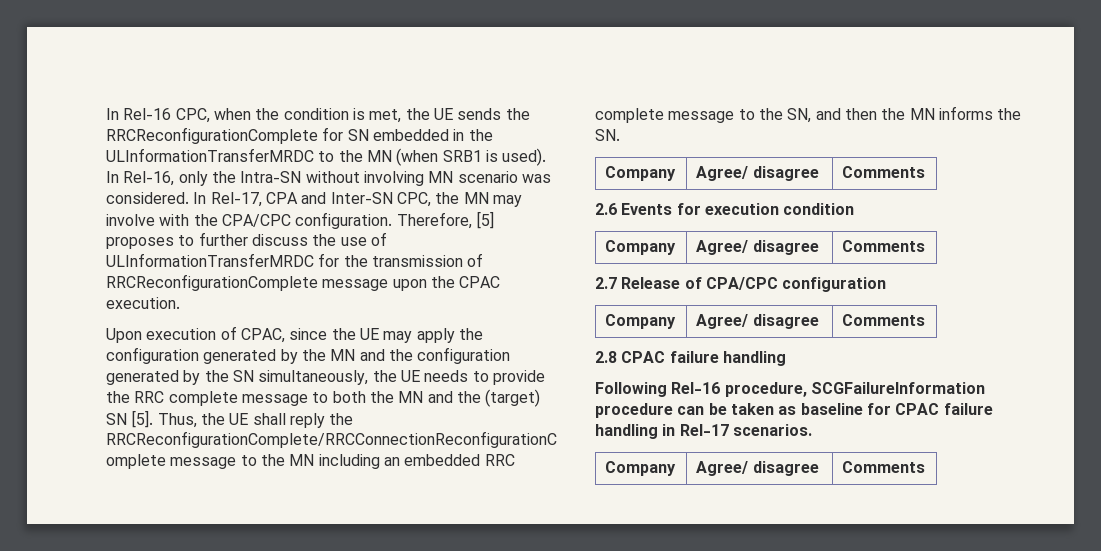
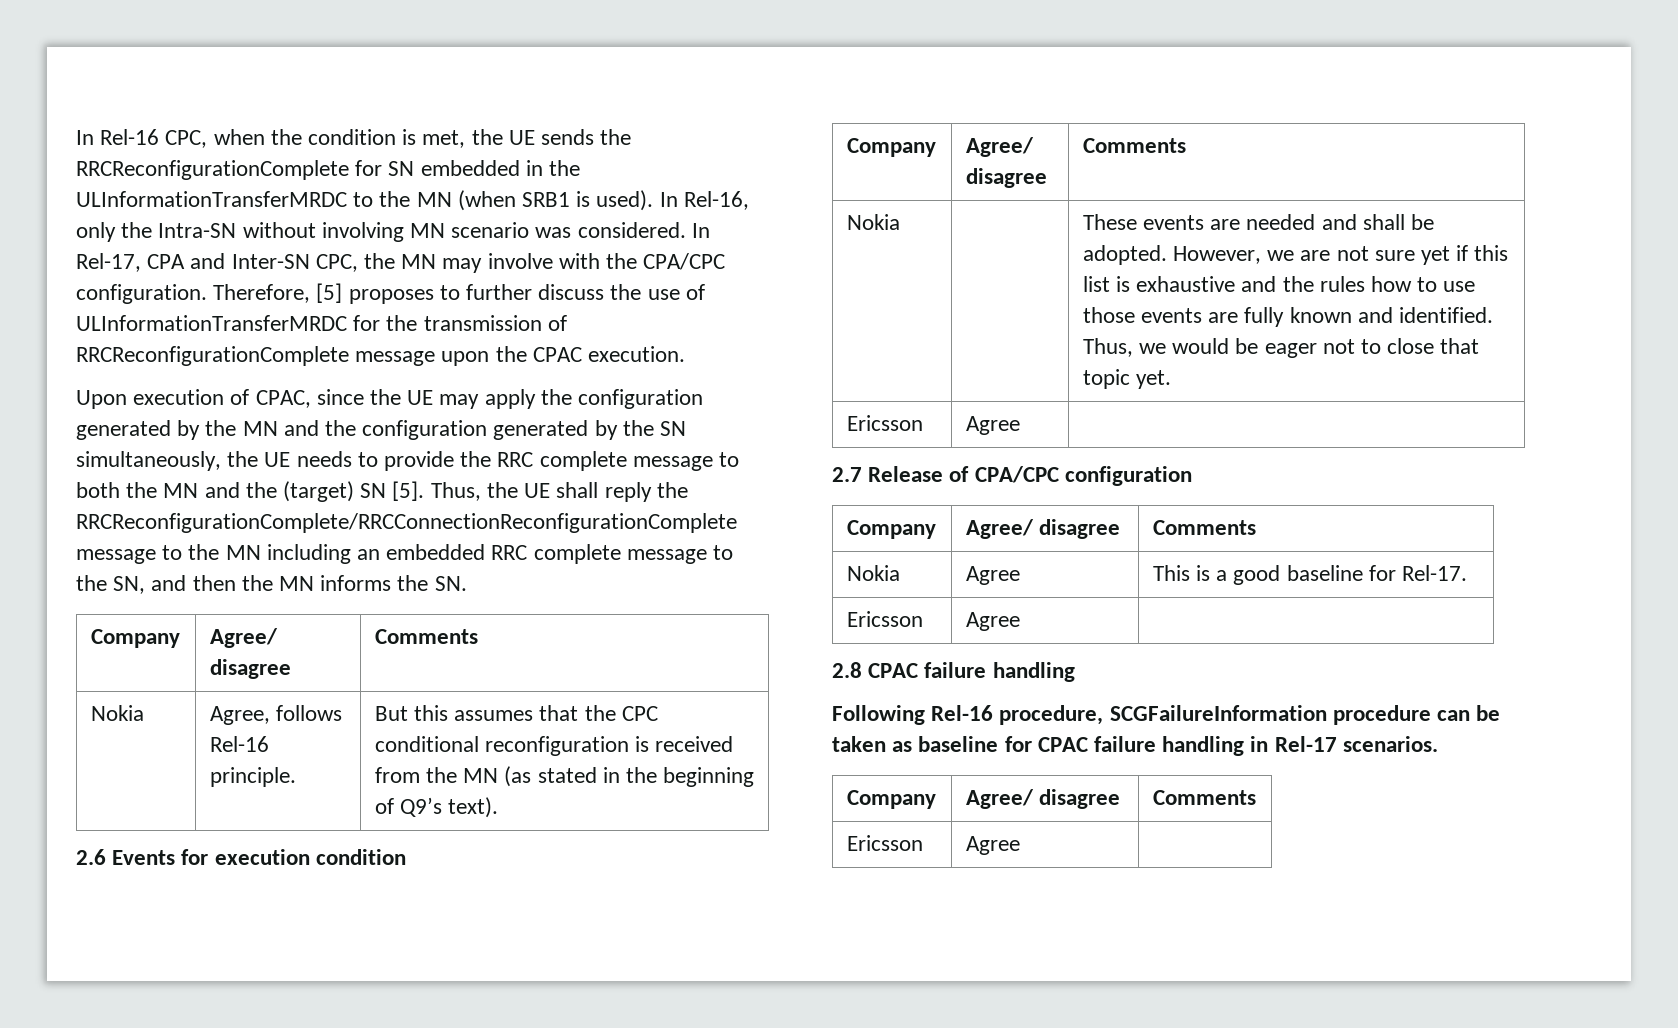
(926, 172) none -> [90,705,144,721] [209,705,342,725] [209,736,269,752] [209,767,296,787] [374,705,658,721] [374,736,734,756] [374,766,755,787] [374,797,499,818] // Nokia | Agree, follows Rel-16 principle. | But this assumes that the CPC conditional reconfiguration is received from the MN (as stated in the beginning of Q9’s text).
(926, 246) none -> [846,214,900,230] [1082,214,1435,230] [1082,245,1509,265] [1082,276,1476,292] [1082,307,1494,327] [1082,338,1480,358] [1082,369,1171,389] [846,415,923,431] [965,416,1020,435] // Nokia | | These events are needed and shall be adopted. However, we are not sure yet if this list is exhaustive and the rules how to use those events are fully known and identified. Thus, we would be eager not to close that topic yet. // Ericsson | Agree |
(926, 320) none -> [846,565,900,581] [965,566,1020,585] [1152,565,1468,585] [846,611,923,627] [965,612,1020,631] // Nokia | Agree | This is a good baseline for Rel-17. // Ericsson | Agree |
(926, 467) none -> [846,835,923,851] [965,836,1020,855] // Ericsson | Agree |

